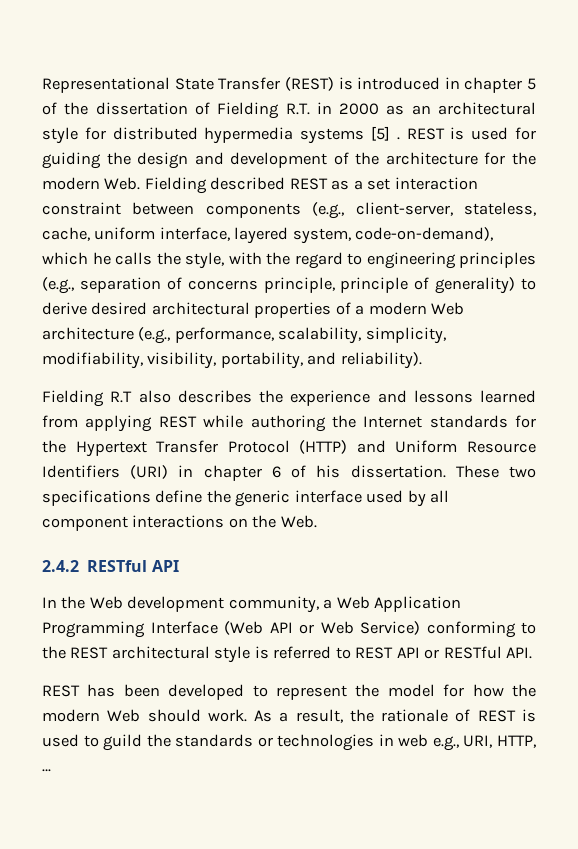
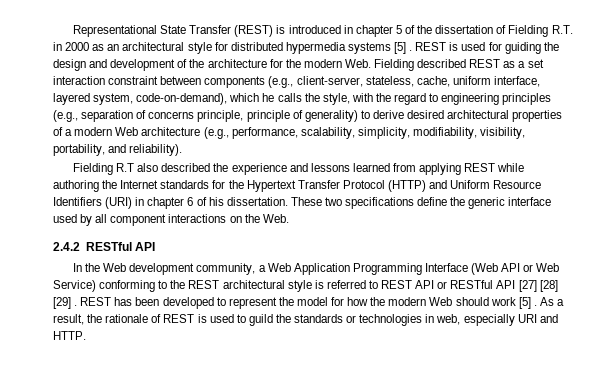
[177,390,252,403] describes -> [161,163,211,172] described
[506,647,533,659] API. // -> [496,280,558,292] [53,297,78,309] API [27] [28] [29] .
[207,709,247,722] work. -> [490,297,537,309] work [5] .
[398,734,536,751] [42,769,51,772] web e.g., URI, HTTP, … -> [436,314,558,326] [53,331,86,340] web, especially URI and HTTP.

